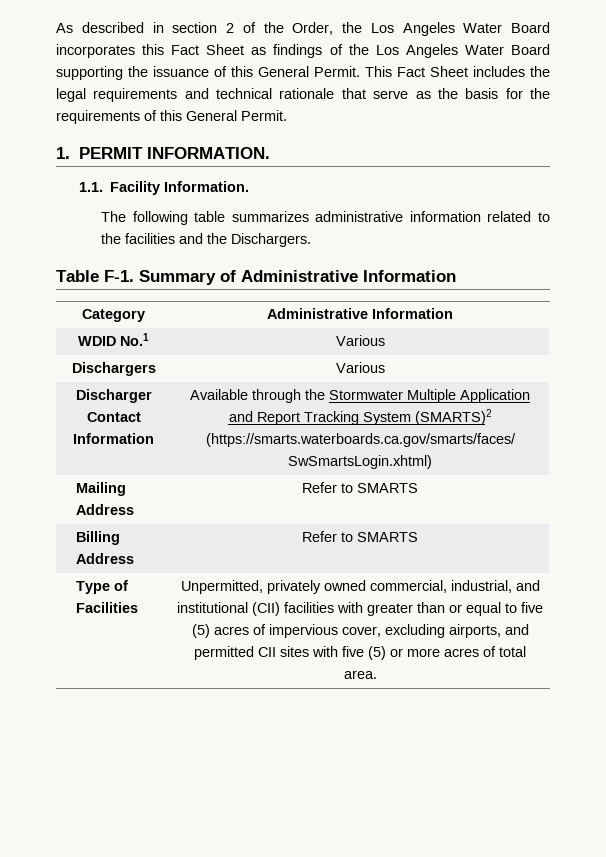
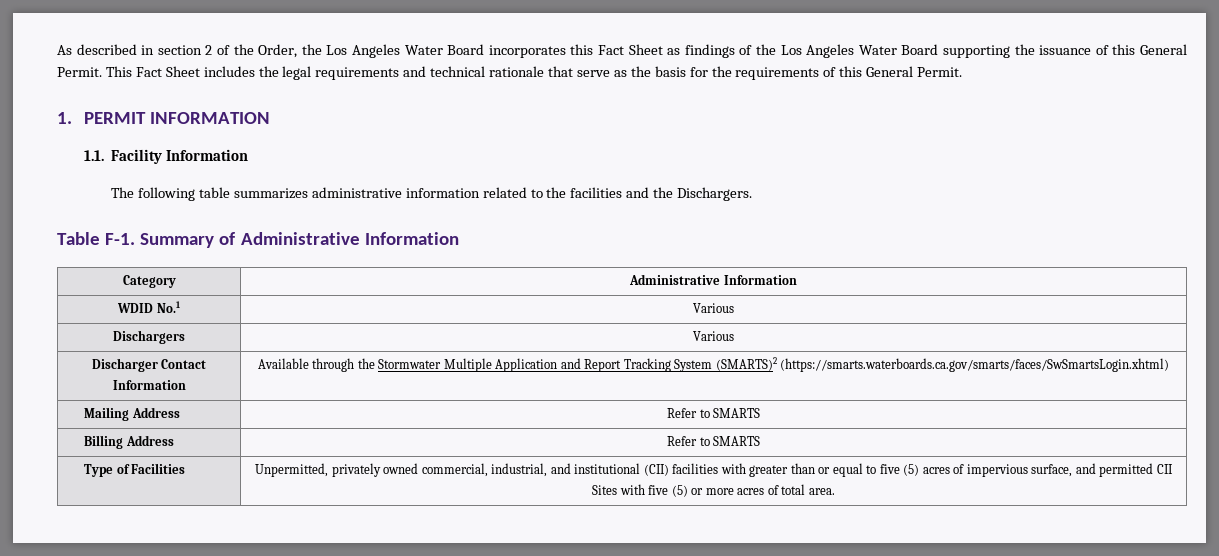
[146,147,270,159] INFORMATION. -> [150,112,271,124] INFORMATION
[163,181,249,192] Information. -> [166,149,249,161] Information
[341,624,501,638] cover, excluding airports, -> [1031,464,1073,477] surface,
[280,646,309,657] sites -> [592,485,618,495] Sites

